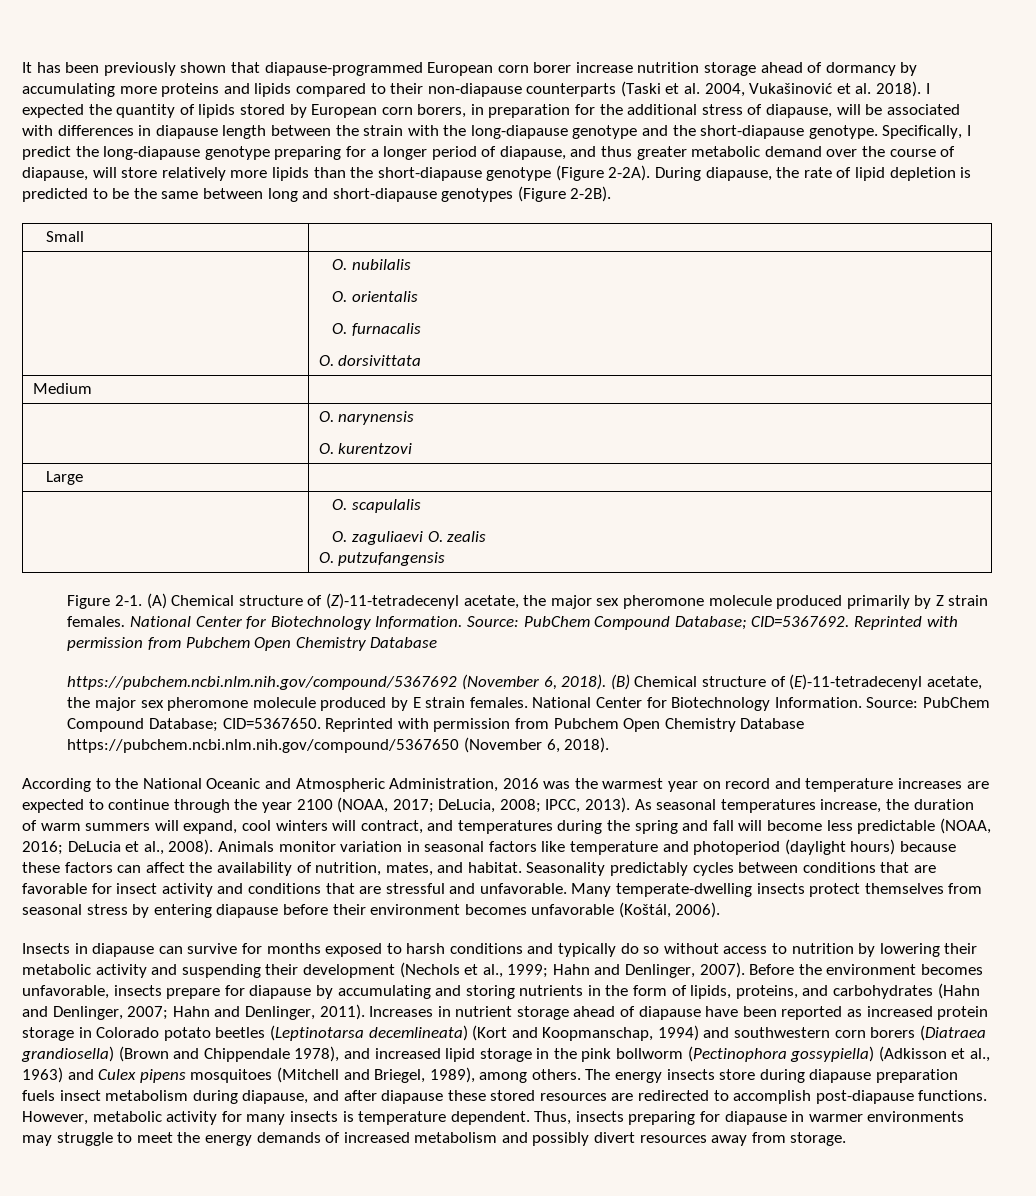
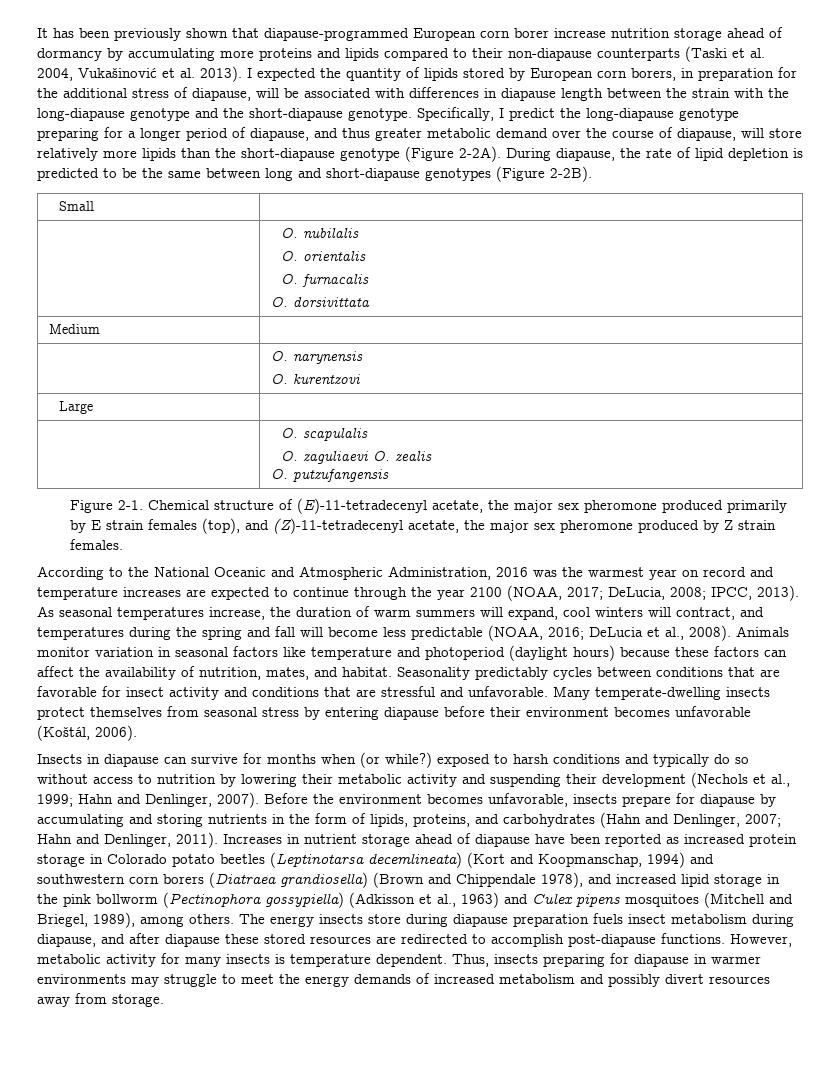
[876,81,922,97] 2018). -> [200,66,242,82] 2013).
[146,593,989,609] [67,616,958,630] [67,637,438,651] [67,674,630,690] (A) Chemical structure of (Z)-11-tetradecenyl acetate, the major sex pheromone molecule produced primarily by Z strain females. National Center for Biotechnology Information. Source: PubChem Compound Database; CID=5367692. Reprinted with permission from Pubchem Open Chemistry Database // https://pubchem.ncbi.nlm.nih.gov/compound/5367692 (November 6, 2018). (B) -> (144, 505) none
[252,697,387,711] molecule produced -> [662,500,788,513] produced primarily
[469,697,990,711] [67,718,805,732] [67,737,610,753] females. National Center for Biotechnology Information. Source: PubChem Compound Database; CID=5367650. Reprinted with permission from Pubchem Open Chemistry Database https://pubchem.ncbi.nlm.nih.gov/compound/5367650 (November 6, 2018). -> [148,518,777,534] [70,539,124,550] females (top), and (Z)-11-tetradecenyl acetate, the major sex pheromone produced by Z strain females.
(321, 948) none -> [321,752,432,768] when (or while?)

